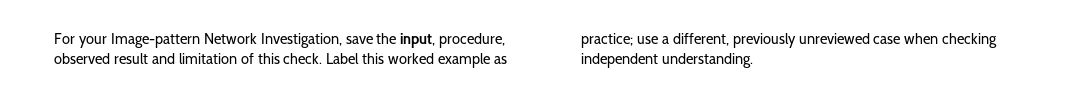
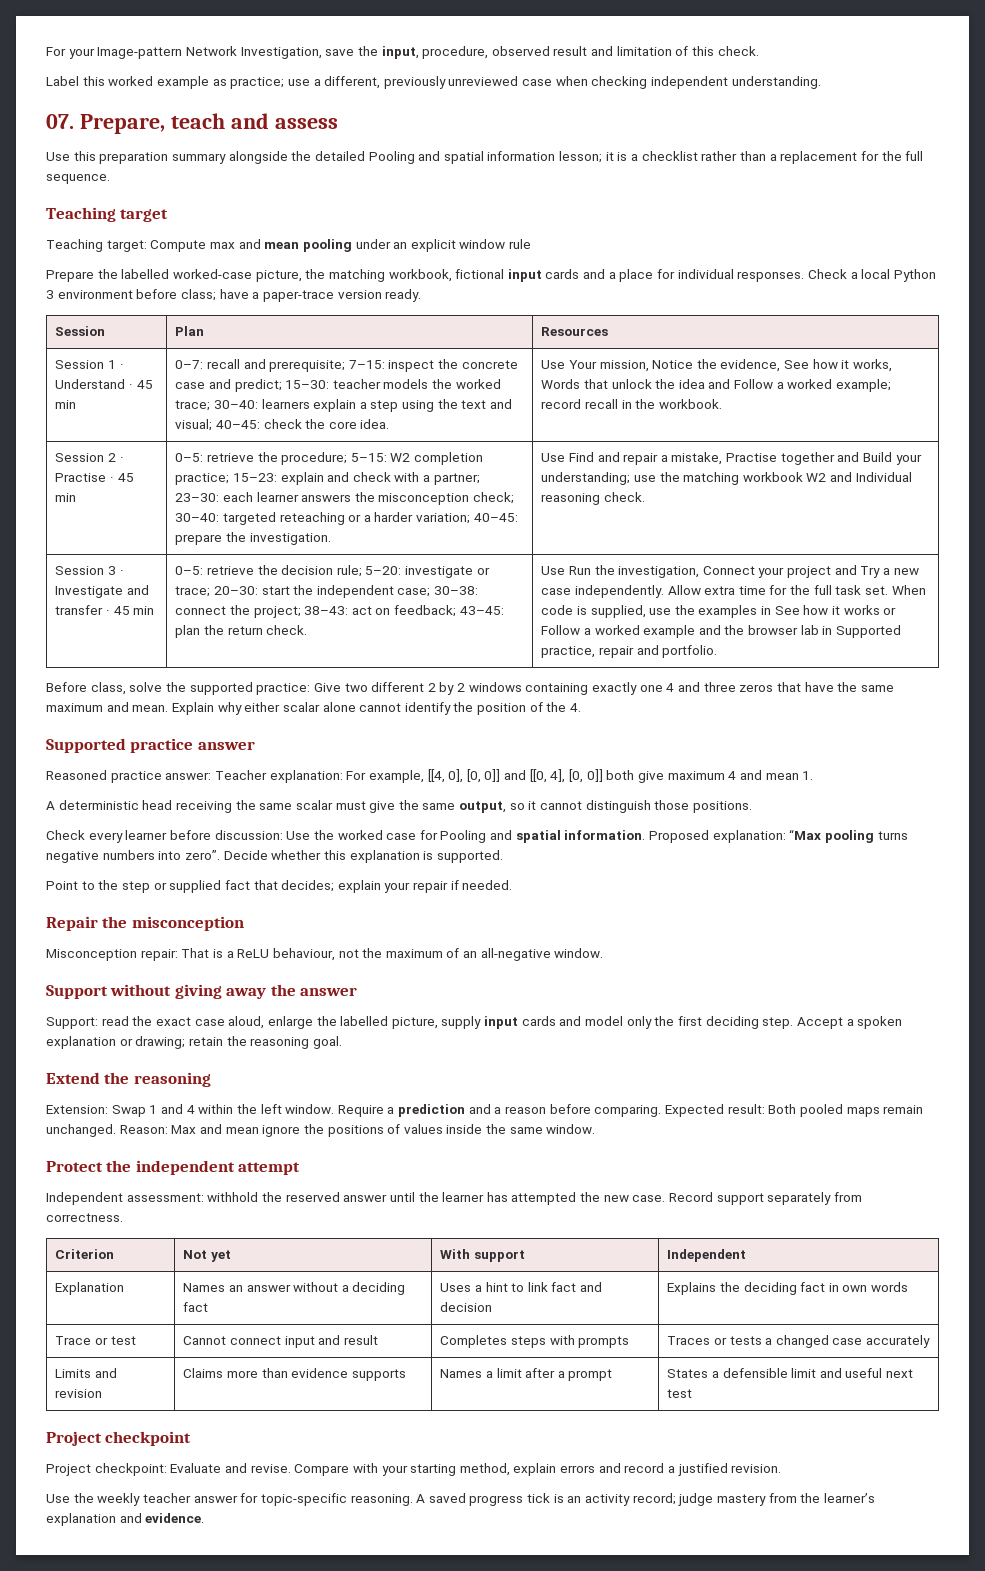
(323, 58) none -> (759, 51) //
(753, 60) none -> [46,113,338,134] [46,151,924,164] [46,174,110,184] [46,207,169,222] [46,239,532,252] [46,269,936,282] [46,289,422,302] [55,326,106,336] [175,326,205,336] [541,327,609,336] [55,360,124,369] [55,379,153,389] [55,400,77,409] [175,359,518,372] [175,379,501,392] [175,399,513,412] [175,419,390,431] [541,359,893,372] [541,379,892,392] [541,399,722,409] [55,453,124,462] [55,473,134,482] [55,493,77,502] [175,452,484,465] [175,472,480,485] [175,492,515,505] [175,512,518,525] [175,532,331,545] [541,452,922,465] [541,472,912,485] [541,492,645,505] [55,566,124,575] [55,585,149,598] [55,605,155,615] [175,565,490,578] [175,585,479,598] [175,605,504,618] [175,625,308,638] [541,565,919,578] [541,585,926,598] [541,605,897,618] [541,625,902,638] [541,645,718,658] [46,682,894,695] [46,702,582,715] [46,738,255,753] [46,769,814,783] [46,800,752,813] [46,829,908,843] [46,850,503,863] [46,880,513,893] [46,916,244,931] [46,948,604,961] [46,984,358,999] [46,1016,903,1029] [46,1036,342,1049] [46,1072,211,1087] [46,1104,924,1117] [46,1124,596,1137] [46,1160,301,1175] [46,1192,862,1205] [46,1213,123,1222] [55,1249,115,1259] [183,1250,231,1262] [440,1249,525,1262] [667,1249,747,1262] [55,1282,125,1295] [183,1282,406,1295] [183,1302,209,1312] [440,1282,603,1292] [440,1302,493,1312] [667,1282,909,1295] [55,1336,136,1345] [183,1335,378,1348] [440,1335,630,1348] [667,1335,931,1348] [55,1368,117,1378] [55,1389,103,1398] [183,1368,406,1381] [440,1368,613,1381] [667,1368,914,1378] [667,1389,693,1398] [46,1431,192,1446] [46,1463,782,1476] [46,1493,875,1506] [46,1513,205,1526] // 07. Prepare, teach and assess // Use this preparation summary alongside the detailed Pooling and spatial information lesson; it is a checklist rather than a replacement for the full sequence. // Teaching target // Teaching target: Compute max and mean pooling under an explicit window rule // Prepare the labelled worked-case picture, the matching workbook, fictional input cards and a place for individual responses. Check a local Python 3 environment before class; have a paper-trace version ready. // Session | Plan | Resources // Session 1 · Understand · 45 min | 0–7: recall and prerequisite; 7–15: inspect the concrete case and predict; 15–30: teacher models the worked trace; 30–40: learners explain a step using the text and visual; 40–45: check the core idea. | Use Your mission, Notice the evidence, See how it works, Words that unlock the idea and Follow a worked example; record recall in the workbook. // Session 2 · Practise · 45 min | 0–5: retrieve the procedure; 5–15: W2 completion practice; 15–23: explain and check with a partner; 23–30: each learner answers the misconception check; 30–40: targeted reteaching or a harder variation; 40–45: prepare the investigation. | Use Find and repair a mistake, Practise together and Build your understanding; use the matching workbook W2 and Individual reasoning check. // Session 3 · Investigate and transfer · 45 min | 0–5: retrieve the decision rule; 5–20: investigate or trace; 20–30: start the independent case; 30–38: connect the project; 38–43: act on feedback; 43–45: plan the return check. | Use Run the investigation, Connect your project and Try a new case independently. Allow extra time for the full task set. When code is supplied, use the examples in See how it works or Follow a worked example and the browser lab in Supported practice, repair and portfolio. // Before class, solve the supported practice: Give two different 2 by 2 windows containing exactly one 4 and three zeros that have the same maximum and mean. Explain why either scalar alone cannot identify the position of the 4. // Supported practice answer // Reasoned practice answer: Teacher explanation: For example, [[4, 0], [0, 0]] and [[0, 4], [0, 0]] both give maximum 4 and mean 1. // A deterministic head receiving the same scalar must give the same output, so it cannot distinguish those positions. // Check every learner before discussion: Use the worked case for Pooling and spatial information. Proposed explanation: “Max pooling turns negative numbers into zero”. Decide whether this explanation is supported. // Point to the step or supplied fact that decides; explain your repair if needed. // Repair the misconception // Misconception repair: That is a ReLU behaviour, not the maximum of an all-negative window. // Support without giving away the answer // Support: read the exact case aloud, enlarge the labelled picture, supply input cards and model only the first deciding step. Accept a spoken explanation or drawing; retain the reasoning goal. // Extend the reasoning // Extension: Swap 1 and 4 within the left window. Require a prediction and a reason before comparing. Expected result: Both pooled maps remain unchanged. Reason: Max and mean ignore the positions of values inside the same window. // Protect the independent attempt // Independent assessment: withhold the reserved answer until the learner has attempted the new case. Record support separately from correctness. // Criterion | Not yet | With support | Independent // Explanation | Names an answer without a deciding fact | Uses a hint to link fact and decision | Explains the deciding fact in own words // Trace or test | Cannot connect input and result | Completes steps with prompts | Traces or tests a changed case accurately // Limits and revision | Claims more than evidence supports | Names a limit after a prompt | States a defensible limit and useful next test // Project checkpoint // Project checkpoint: Evaluate and revise. Compare with your starting method, explain errors and record a justified revision. // Use the weekly teacher answer for topic-specific reasoning. A saved progress tick is an activity record; judge mastery from the learner’s explanation and evidence.

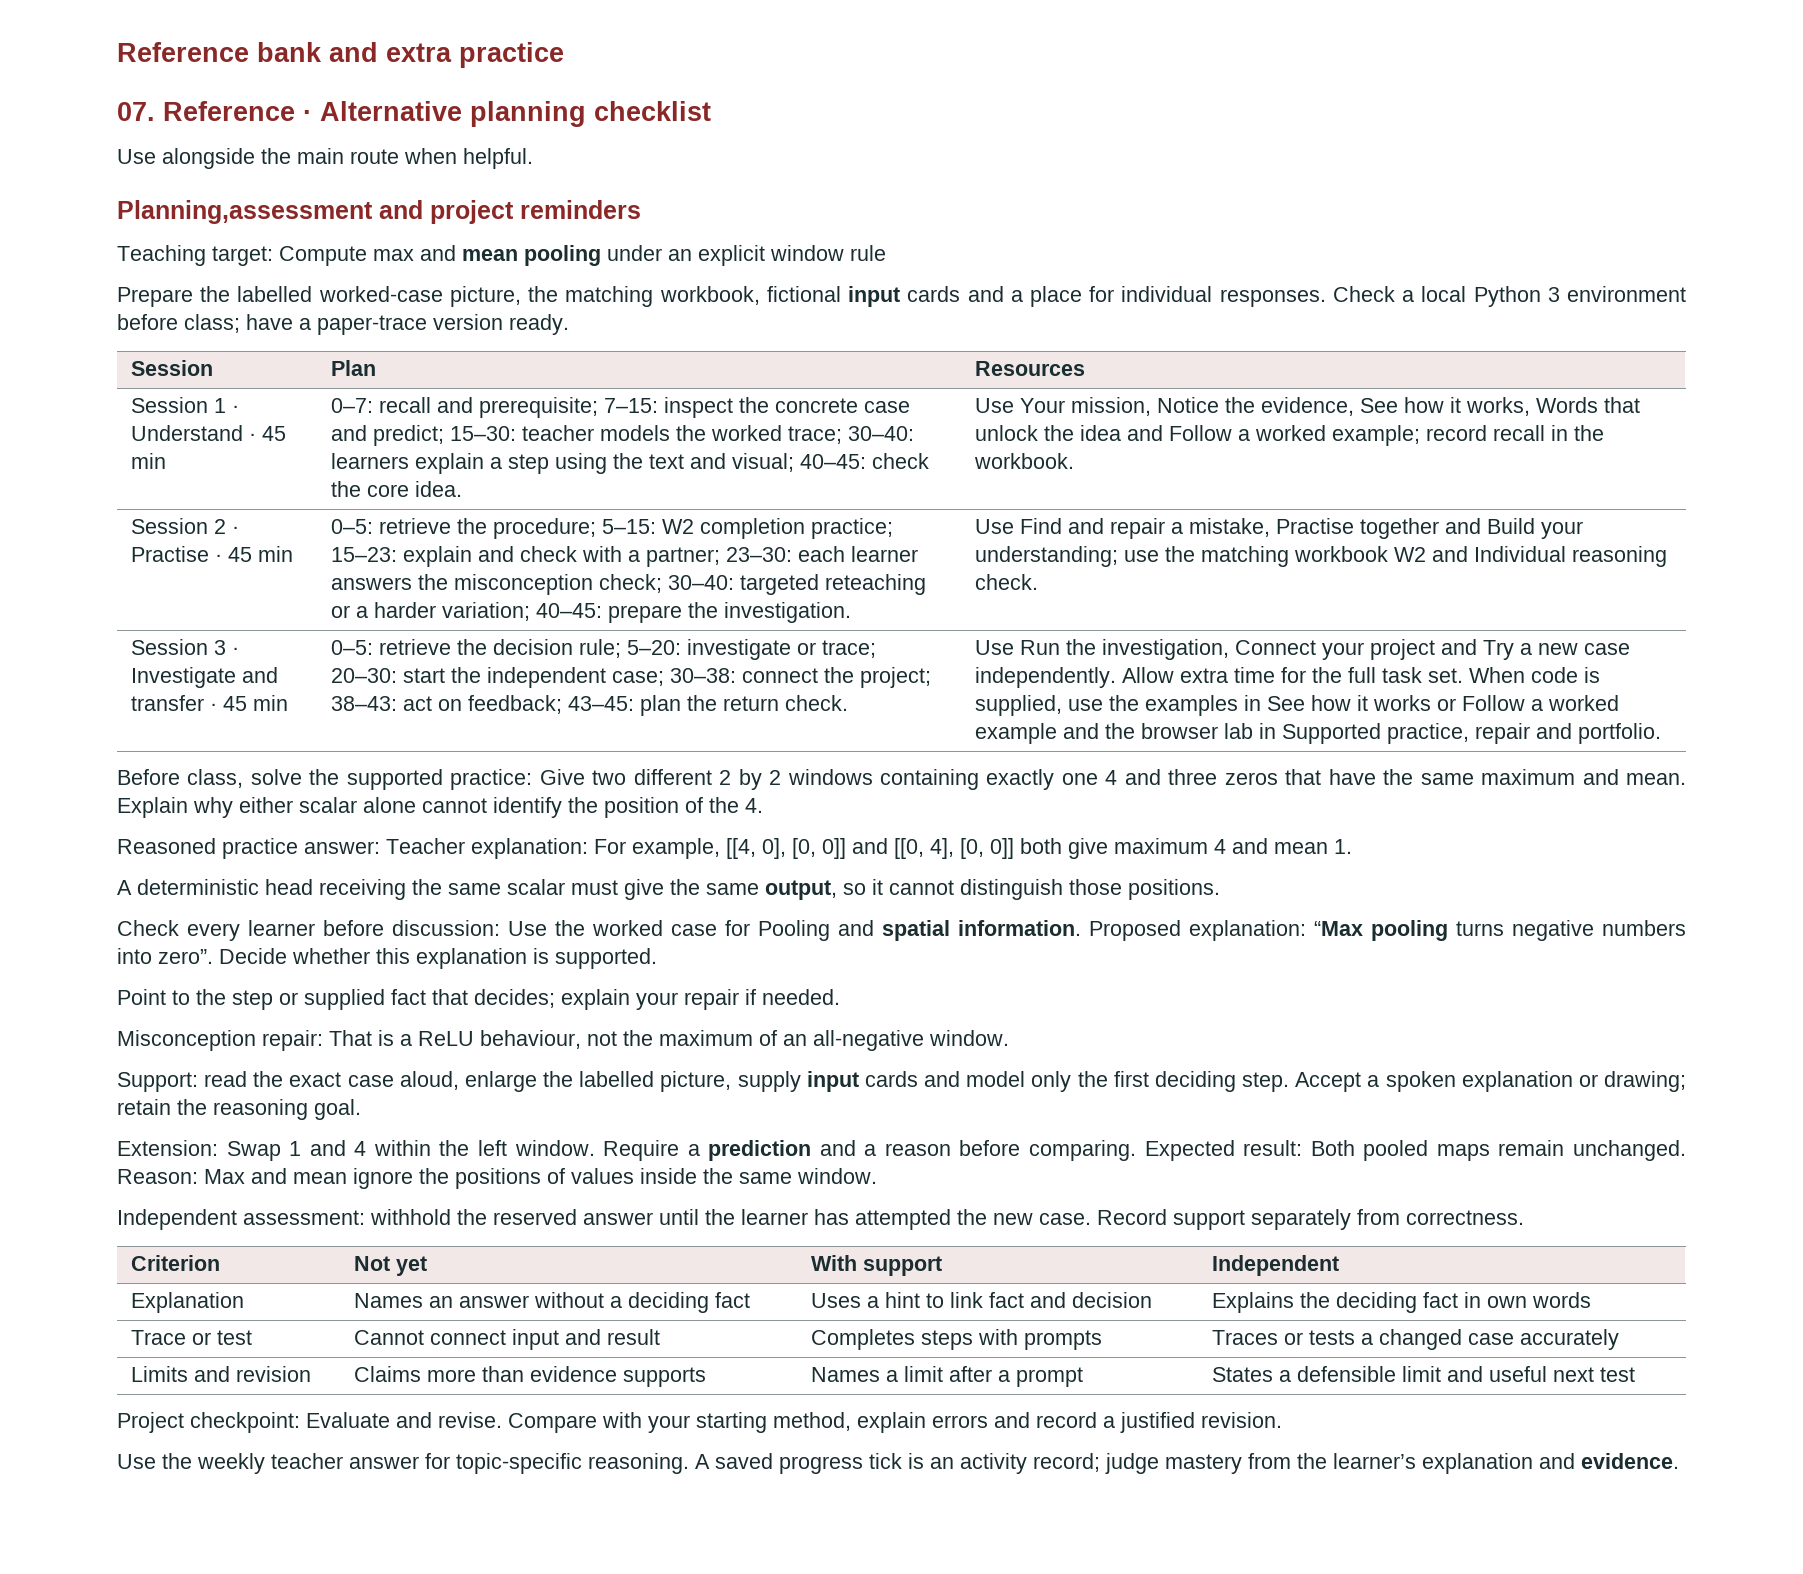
[46,46,759,59] [46,76,821,89] [46,113,338,134] [46,151,924,164] [46,174,110,184] [46,207,169,222] For your Image-pattern Network Investigation, save the input, procedure, observed result and limitation of this check. // Label this worked example as practice; use a different, previously unreviewed case when checking independent understanding. // 07. Prepare, teach and assess // Use this preparation summary alongside the detailed Pooling and spatial information lesson; it is a checklist rather than a replacement for the full sequence. // Teaching target -> [117,42,564,68] [117,101,711,127] [117,148,533,169] [117,200,641,224] Reference bank and extra practice // 07. Reference · Alternative planning checklist // Use alongside the main route when helpful. // Planning,assessment and project reminders
[46,738,255,753] // Supported practice answer -> (763, 805) none
[46,916,244,931] // Repair the misconception -> (840, 997) none
[46,984,358,999] // Support without giving away the answer -> (1009, 1038) none
[46,1072,211,1087] // Extend the reasoning -> (361, 1109) none
[46,1160,301,1175] // Protect the independent attempt -> (877, 1176) none
[46,1431,192,1446] // Project checkpoint -> (1636, 1374) none

